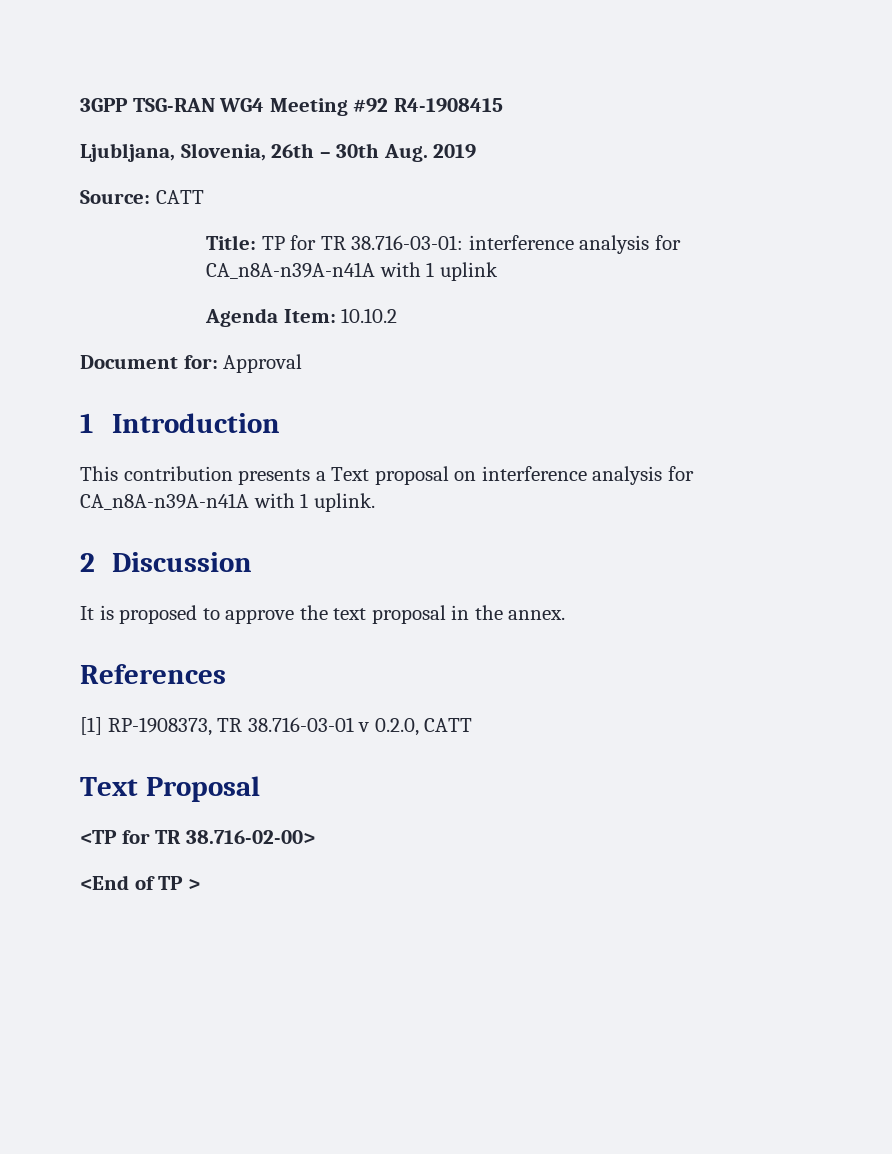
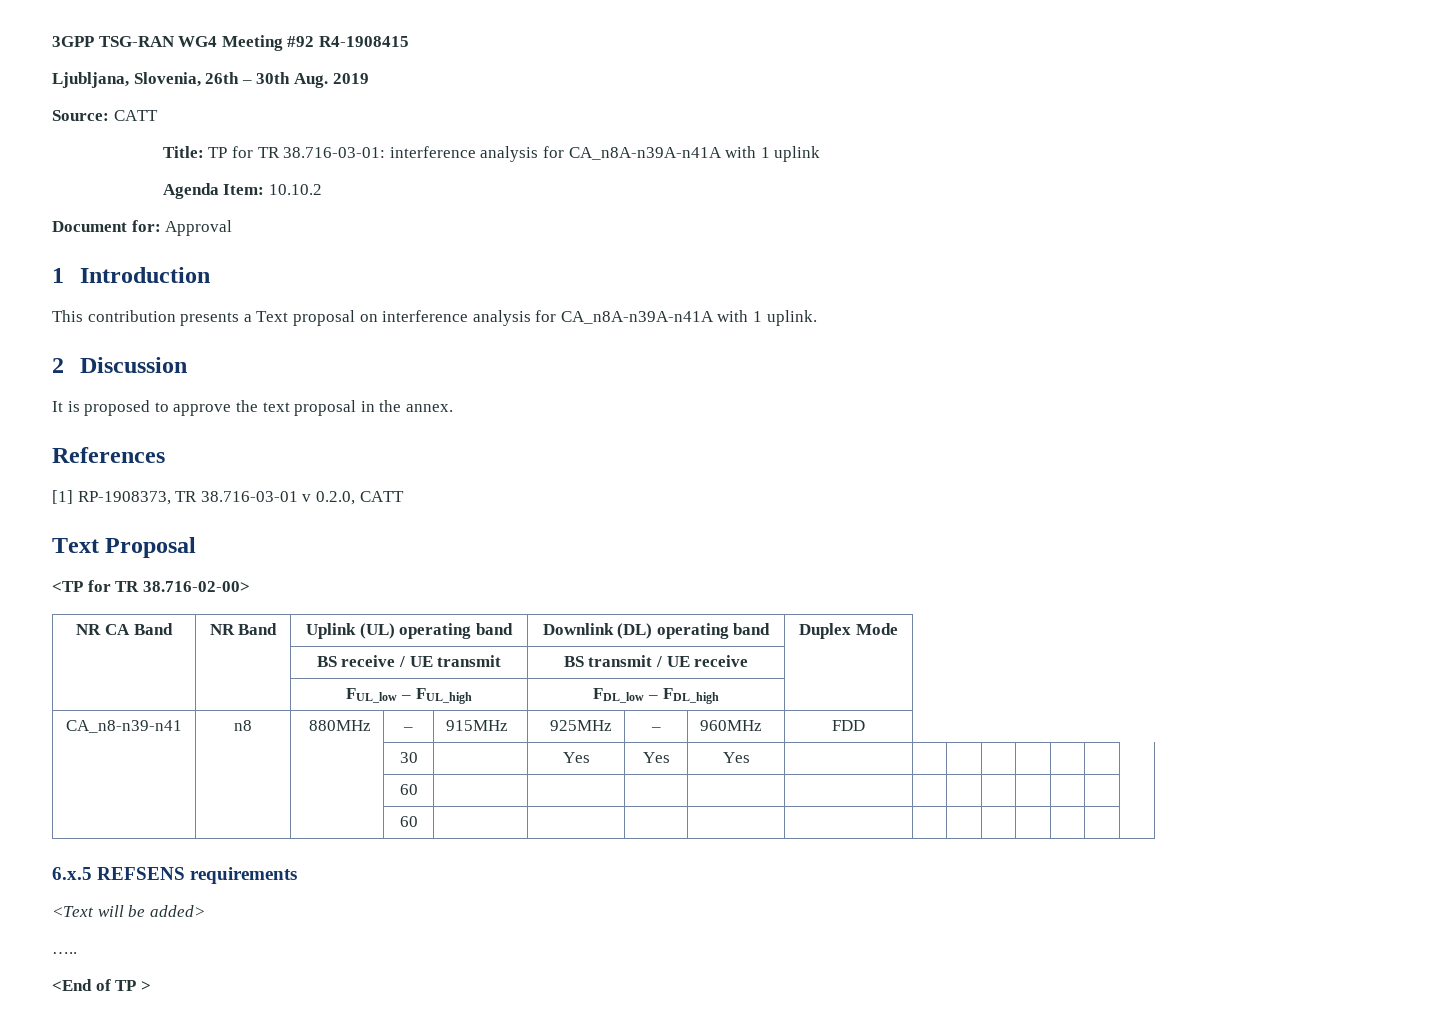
(315, 837) none -> [76,623,173,635] [209,623,278,635] [306,623,513,639] [542,623,771,639] [799,623,898,639] [316,655,502,667] [563,655,749,667] [346,688,472,704] [593,688,719,704] [66,720,182,733] [234,720,252,731] [308,720,371,731] [403,727,413,731] [446,720,509,731] [549,720,612,731] [650,727,661,731] [700,720,763,731] [832,720,865,731] [399,752,418,763] [562,752,590,763] [642,752,670,763] [722,752,750,763] [399,784,418,795] [399,816,418,827] [52,867,298,884] [52,905,205,917] [52,952,77,954] // NR CA Band | NR Band | Uplink (UL) operating band | Downlink (DL) operating band | Duplex Mode // | | BS receive / UE transmit | BS transmit / UE receive | // | | FUL_low – FUL_high | FDL_low – FDL_high | // CA_n8-n39-n41 | n8 | 880MHz | – | 915MHz | 925MHz | – | 960MHz | FDD // | | | 30 | | Yes | Yes | Yes | | | | | | | | // | | | 60 | | | | | | | | | | | | // | | | 60 | | | | | | | | | | | | // 6.x.5 REFSENS requirements // <Text will be added> // …..

